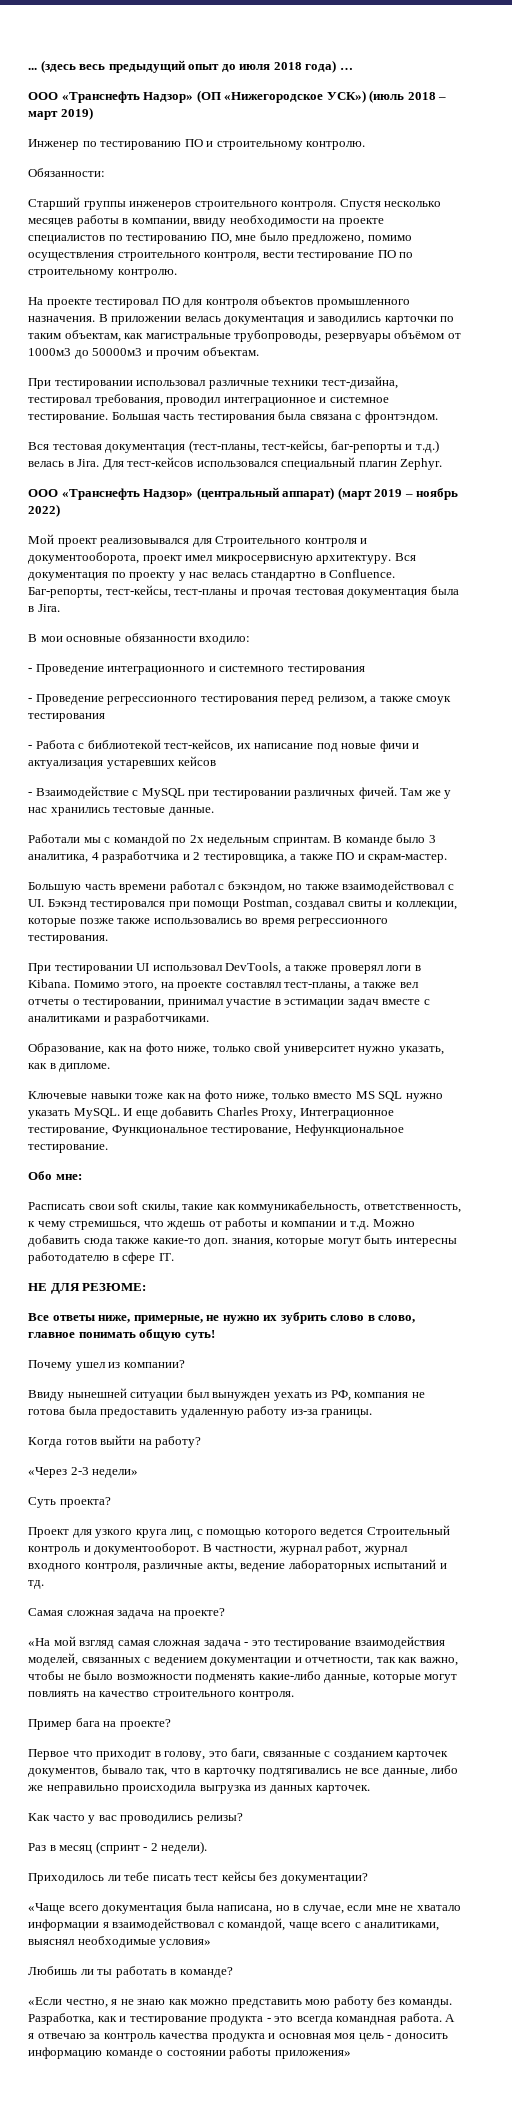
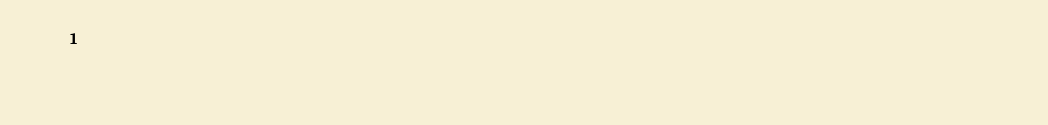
[28,60,353,73] [28,90,447,103] [28,107,93,120] [28,139,366,150] [28,168,105,177] [28,197,442,210] [28,215,384,227] [28,232,412,244] [28,250,414,261] [28,269,177,278] [28,296,410,308] [28,314,455,325] [28,330,461,342] [28,347,259,359] [28,376,398,389] [28,394,389,406] [28,411,438,423] [28,440,439,453] [28,457,443,470] [28,487,459,500] [28,504,60,517] [28,534,368,547] [28,552,416,564] [28,569,396,581] [28,585,459,598] [28,604,60,612] [28,633,251,645] [28,664,365,675] [28,694,452,705] [28,713,105,722] [28,739,420,752] [28,756,217,769] [28,786,452,799] [28,807,214,816] [28,833,436,846] [28,851,448,863] [28,880,454,893] [28,899,457,910] [28,918,389,927] [28,935,108,944] [28,962,421,974] [28,979,419,991] [28,999,430,1008] [28,1013,210,1025] [28,1042,444,1055] [28,1063,111,1072] [28,1090,443,1102] [28,1107,394,1119] [28,1124,404,1136] [28,1144,108,1153] [28,1171,82,1180] [28,1201,461,1213] [28,1218,415,1230] [28,1235,457,1247] [28,1252,174,1264] [28,1283,147,1294] [28,1312,416,1324] [28,1329,215,1341] [28,1360,185,1371] [28,1388,425,1401] [28,1406,373,1418] [28,1435,202,1448] [28,1467,139,1478] [28,1497,111,1508] [28,1525,450,1538] [28,1543,408,1555] [28,1559,447,1572] [28,1580,44,1589] [28,1608,226,1619] [28,1636,445,1649] [28,1653,458,1666] [28,1671,458,1683] [28,1691,295,1700] [28,1718,171,1730] [28,1748,449,1760] [28,1765,459,1777] [27,1785,371,1794] [28,1813,243,1824] [28,1841,208,1854] [28,1871,368,1884] [28,1902,461,1914] [28,1918,440,1931] [28,1936,212,1948] [28,1966,233,1978] [28,1996,452,2008] [28,2013,456,2025] [28,2033,448,2042] [28,2047,351,2059] ... (здесь весь предыдущий опыт до июля 2018 года) … // ООО «Транснефть Надзор» (ОП «Нижегородское УСК») (июль 2018 – март 2019) // Инженер по тестированию ПО и строительному контролю. // Обязанности: // Старший группы инженеров строительного контроля. Спустя несколько месяцев работы в компании, ввиду необходимости на проекте специалистов по тестированию ПО, мне было предложено, помимо осуществления строительного контроля, вести тестирование ПО по строительному контролю. // На проекте тестировал ПО для контроля объектов промышленного назначения. В приложении велась документация и заводились карточки по таким объектам, как магистральные трубопроводы, резервуары объёмом от 1000м3 до 50000м3 и прочим объектам. // При тестировании использовал различные техники тест-дизайна, тестировал требования, проводил интеграционное и системное тестирование. Большая часть тестирования была связана с фронтэндом. // Вся тестовая документация (тест-планы, тест-кейсы, баг-репорты и т.д.) велась в Jira. Для тест-кейсов использовался специальный плагин Zephyr. // ООО «Транснефть Надзор» (центральный аппарат) (март 2019 – ноябрь 2022) // Мой проект реализовывался для Строительного контроля и документооборота, проект имел микросервисную архитектуру. Вся документация по проекту у нас велась стандартно в Confluence. Баг-репорты, тест-кейсы, тест-планы и прочая тестовая документация была в Jira. // В мои основные обязанности входило: // - Проведение интеграционного и системного тестирования // - Проведение регрессионного тестирования перед релизом, а также смоук тестирования // - Работа с библиотекой тест-кейсов, их написание под новые фичи и актуализация устаревших кейсов // - Взаимодействие с MySQL при тестировании различных фичей. Там же у нас хранились тестовые данные. // Работали мы с командой по 2х недельным спринтам. В команде было 3 аналитика, 4 разработчика и 2 тестировщика, а также ПО и скрам-мастер. // Большую часть времени работал с бэкэндом, но также взаимодействовал с UI. Бэкэнд тестировался при помощи Postman, создавал свиты и коллекции, которые позже также использовались во время регрессионного тестирования. // При тестировании UI использовал DevTools, а также проверял логи в Kibana. Помимо этого, на проекте составлял тест-планы, а также вел отчеты о тестировании, принимал участие в эстимации задач вместе с аналитиками и разработчиками. // Образование, как на фото ниже, только свой университет нужно указать, как в дипломе. // Ключевые навыки тоже как на фото ниже, только вместо MS SQL нужно указать MySQL. И еще добавить Charles Proxy, Интеграционное тестирование, Функциональное тестирование, Нефункциональное тестирование. // Обо мне: // Расписать свои soft скилы, такие как коммуникабельность, ответственность, к чему стремишься, что ждешь от работы и компании и т.д. Можно добавить сюда также какие-то доп. знания, которые могут быть интересны работодателю в сфере IT. // НЕ ДЛЯ РЕЗЮМЕ: // Все ответы ниже, примерные, не нужно их зубрить слово в слово, главное понимать общую суть! // Почему ушел из компании? // Ввиду нынешней ситуации был вынужден уехать из РФ, компания не готова была предоставить удаленную работу из-за границы. // Когда готов выйти на работу? // «Через 2-3 недели» // Суть проекта? // Проект для узкого круга лиц, с помощью которого ведется Строительный контроль и документооборот. В частности, журнал работ, журнал входного контроля, различные акты, ведение лабораторных испытаний и тд. // Самая сложная задача на проекте? // «На мой взгляд самая сложная задача - это тестирование взаимодействия моделей, связанных с ведением документации и отчетности, так как важно, чтобы не было возможности подменять какие-либо данные, которые могут повлиять на качество строительного контроля. // Пример бага на проекте? // Первое что приходит в голову, это баги, связанные с созданием карточек документов, бывало так, что в карточку подтягивались не все данные, либо же неправильно происходила выгрузка из данных карточек. // Как часто у вас проводились релизы? // Раз в месяц (спринт - 2 недели). // Приходилось ли тебе писать тест кейсы без документации? // «Чаще всего документация была написана, но в случае, если мне не хватало информации я взаимодействовал с командой, чаще всего с аналитиками, выяснял необходимые условия» // Любишь ли ты работать в команде? // «Если честно, я не знаю как можно представить мою работу без команды. Разработка, как и тестирование продукта - это всегда командная работа. А я отвечаю за контроль качества продукта и основная моя цель - доносить информацию команде о состоянии работы приложения» -> [70,33,77,44] 1

